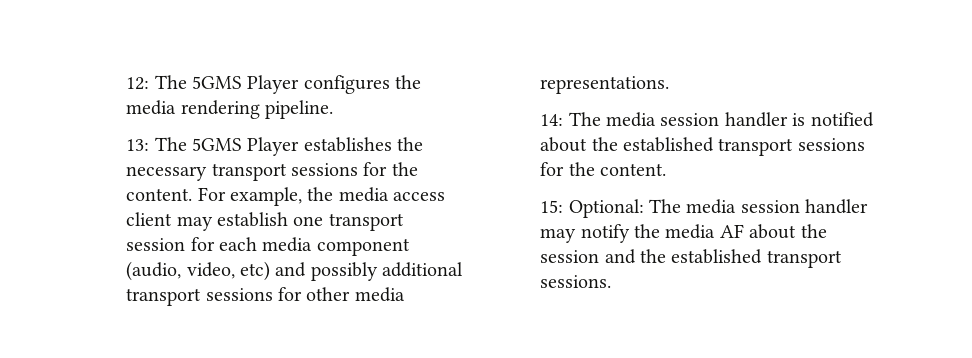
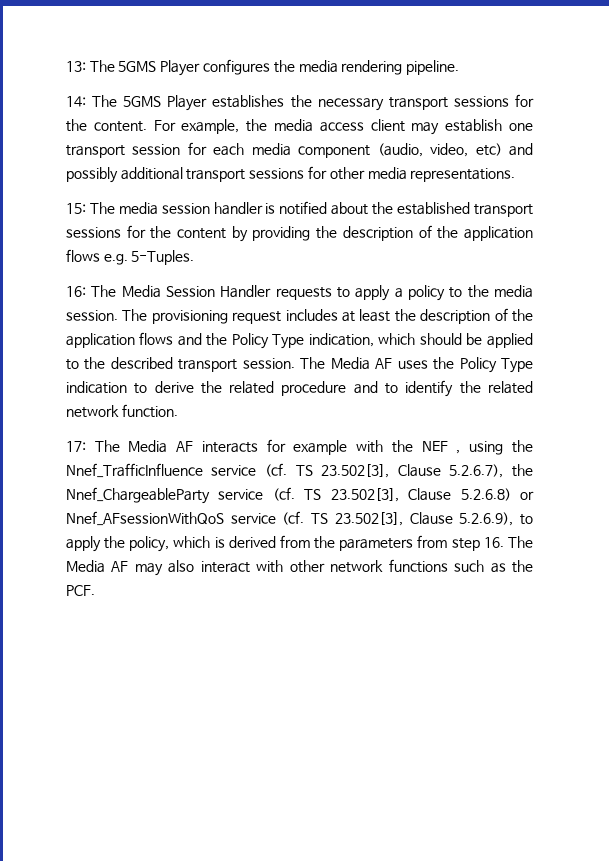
[126,77,150,90] 12: -> [65,61,86,72] 13:
[126,139,150,151] 13: -> [65,96,86,107] 14:
[540,114,564,126] 14: -> [65,203,86,214] 15:
[599,163,666,176] [540,199,869,218] [540,224,827,243] [540,249,842,268] [540,275,612,288] content. // 15: Optional: The media session handler may notify the media AF about the session and the established transport sessions. -> [177,225,533,242] [65,249,195,265] [65,285,533,301] [65,308,533,324] [65,332,533,349] [65,357,534,373] [65,380,533,397] [65,404,178,418] [65,439,533,455] [65,463,533,478] [65,487,534,504] [65,511,533,526] [65,535,534,552] [65,559,533,576] [65,585,95,596] content by providing the description of the application flows e.g. 5-Tuples. // 16: The Media Session Handler requests to apply a policy to the media session. The provisioning request includes at least the description of the application flows and the Policy Type indication, which should be applied to the described transport session. The Media AF uses the Policy Type indication to derive the related procedure and to identify the related network function. // 17: The Media AF interacts for example with the NEF , using the Nnef_TrafficInfluence service (cf. TS 23.502[3], Clause 5.2.6.7), the Nnef_ChargeableParty service (cf. TS 23.502[3], Clause 5.2.6.8) or Nnef_AFsessionWithQoS service (cf. TS 23.502[3], Clause 5.2.6.9), to apply the policy, which is derived from the parameters from step 16. The Media AF may also interact with other network functions such as the PCF.

